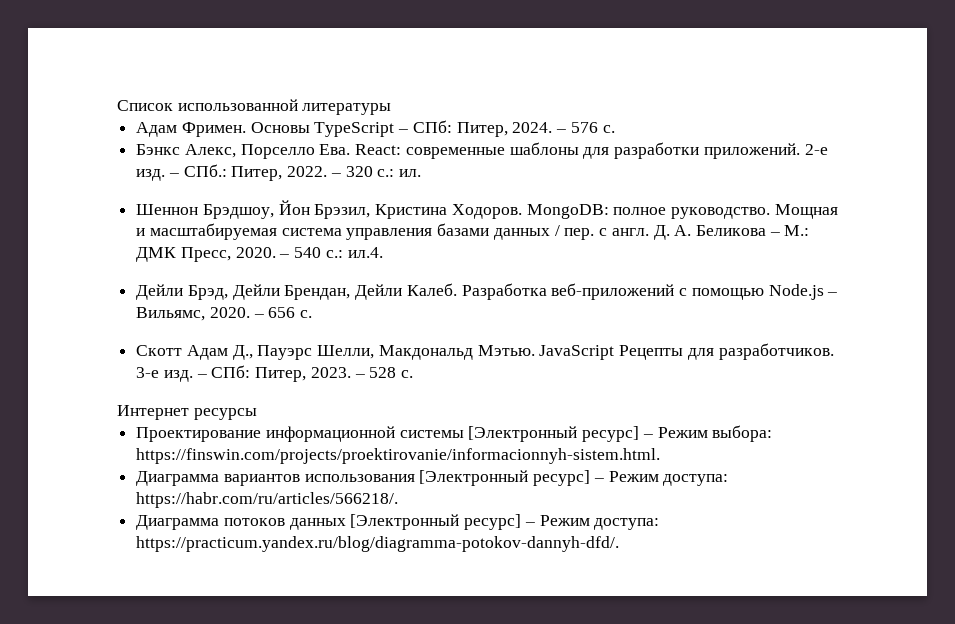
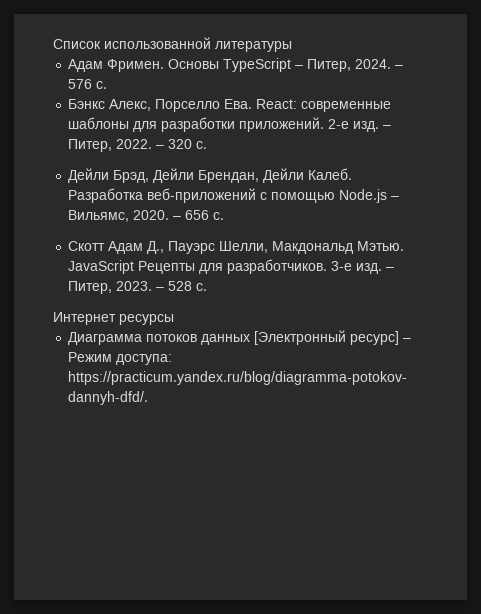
[412,120,452,133] СПб: -> (304, 67) none
[183,164,227,177] СПб.: -> (392, 127) none
[377,169,422,177] [136,200,838,219] [136,223,810,240] [136,247,383,262] с.: ил. // Шеннон Брэдшоу, Йон Брэзил, Кристина Ходоров. MongoDB: полное руководство. Мощная и масштабируемая система управления базами данных / пер. с англ. Д. А. Беликова – М.: ДМК Пресс, 2020. – 540 с.: ил.4. -> [196,141,208,149] с.
[211,365,251,378] СПб: -> (395, 269) none
[136,425,773,442] [136,448,661,464] [136,470,729,486] [136,492,399,508] // Проектирование информационной системы [Электронный ресурс] – Режим выбора: https://finswin.com/projects/proektirovanie/informacionnyh-sistem.html. // Диаграмма вариантов использования [Электронный ресурс] – Режим доступа: https://habr.com/ru/articles/566218/. -> (174, 319) none

